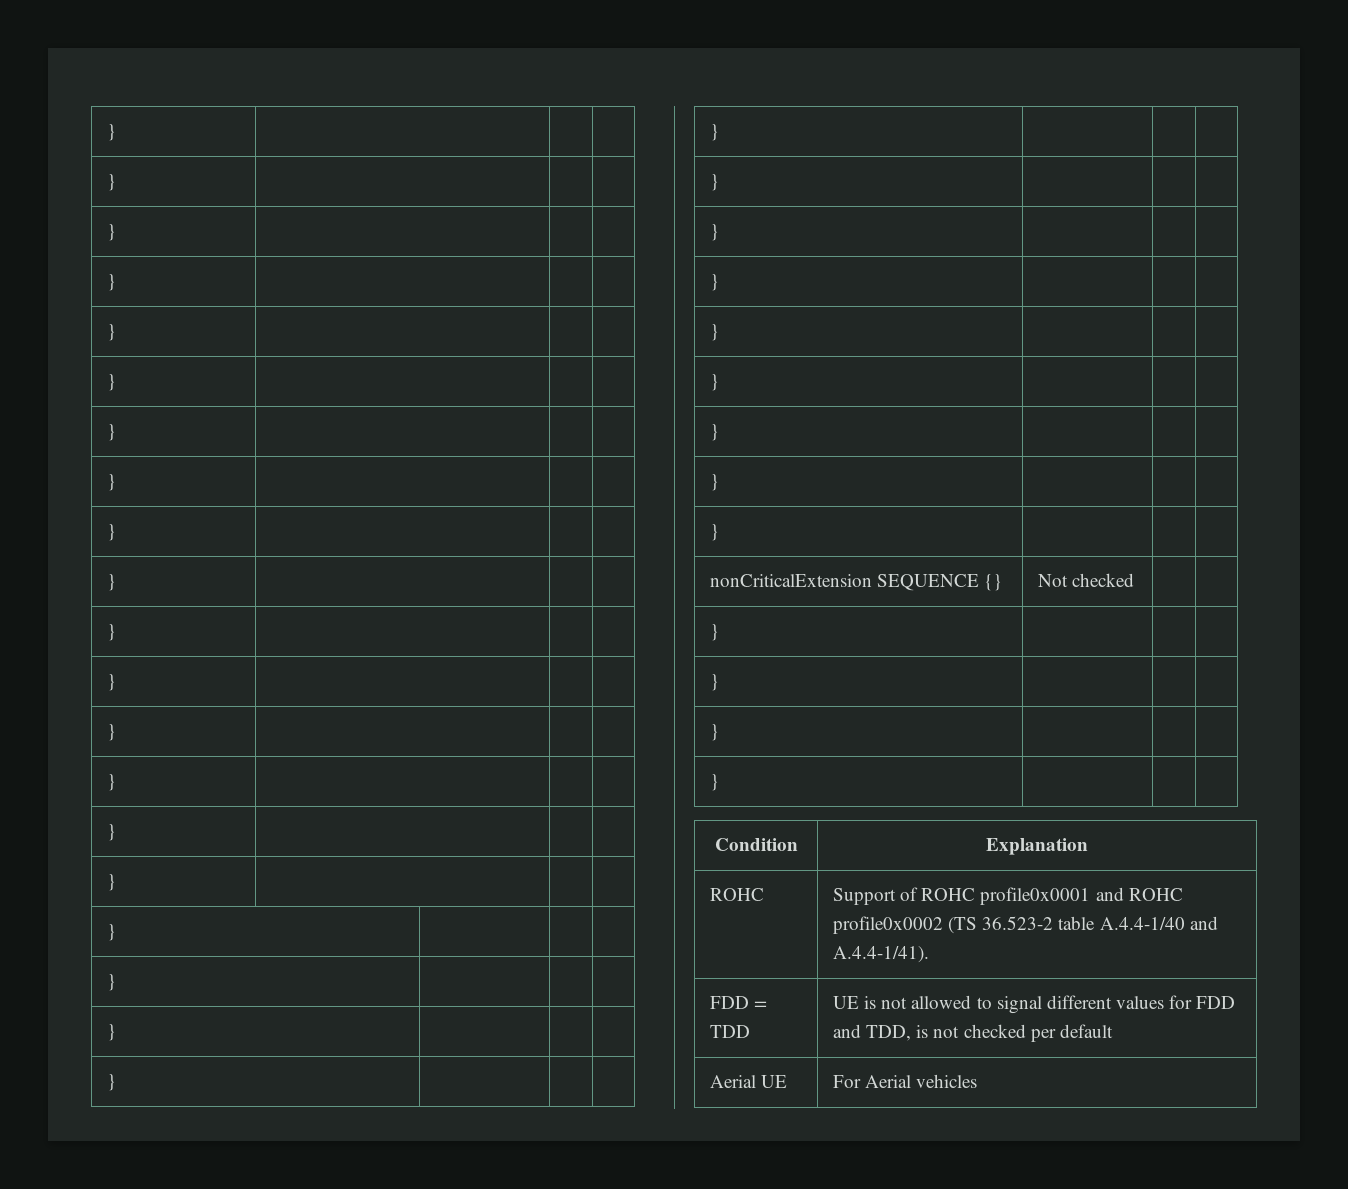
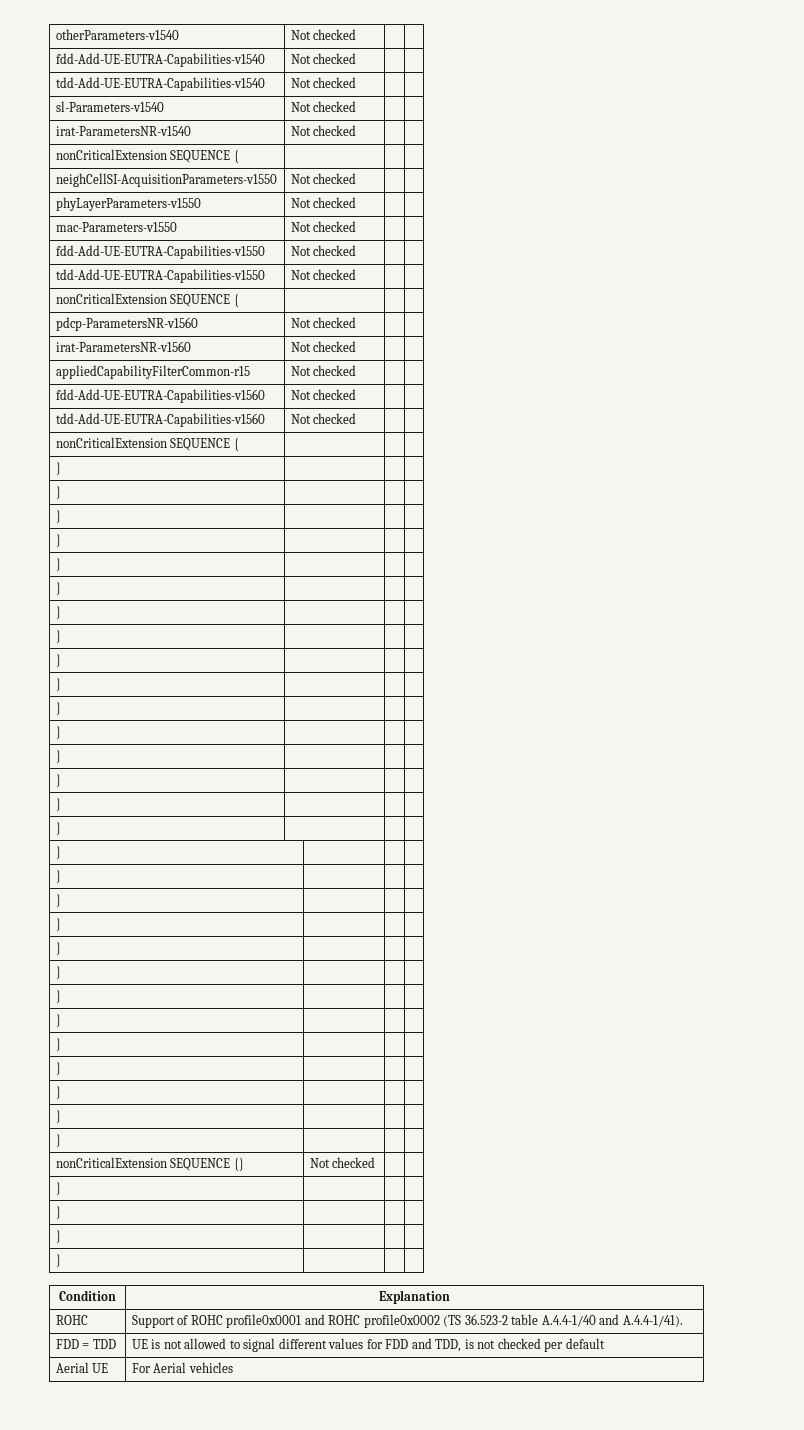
(106, 132) none -> [55,29,179,40] [290,29,357,40] [55,53,265,67] [290,53,357,64] [55,77,265,91] [290,77,357,88] [55,101,164,112] [290,101,357,112] [55,126,191,136] [290,125,357,136] [55,149,239,163] [55,173,277,187] [290,173,357,184] [55,197,201,211] [290,197,357,208] [55,222,177,232] [290,221,357,232] [55,245,265,259] [290,245,357,256] [55,269,265,283] [290,269,357,280] [55,293,239,307] [55,317,198,331] [290,317,357,328] [55,341,191,352] [290,341,357,352] [55,365,250,379] [290,365,357,376] [55,389,265,403] [290,389,357,400] [55,413,265,427] [290,413,357,424] [55,437,239,451] otherParameters-v1540 | Not checked | | // fdd-Add-UE-EUTRA-Capabilities-v1540 | Not checked | | // tdd-Add-UE-EUTRA-Capabilities-v1540 | Not checked | | // sl-Parameters-v1540 | Not checked | | // irat-ParametersNR-v1540 | Not checked | | // nonCriticalExtension SEQUENCE { | | | // neighCellSI-AcquisitionParameters-v1550 | Not checked | | // phyLayerParameters-v1550 | Not checked | | // mac-Parameters-v1550 | Not checked | | // fdd-Add-UE-EUTRA-Capabilities-v1550 | Not checked | | // tdd-Add-UE-EUTRA-Capabilities-v1550 | Not checked | | // nonCriticalExtension SEQUENCE { | | | // pdcp-ParametersNR-v1560 | Not checked | | // irat-ParametersNR-v1560 | Not checked | | // appliedCapabilityFilterCommon-r15 | Not checked | | // fdd-Add-UE-EUTRA-Capabilities-v1560 | Not checked | | // tdd-Add-UE-EUTRA-Capabilities-v1560 | Not checked | | // nonCriticalExtension SEQUENCE { | | | //

